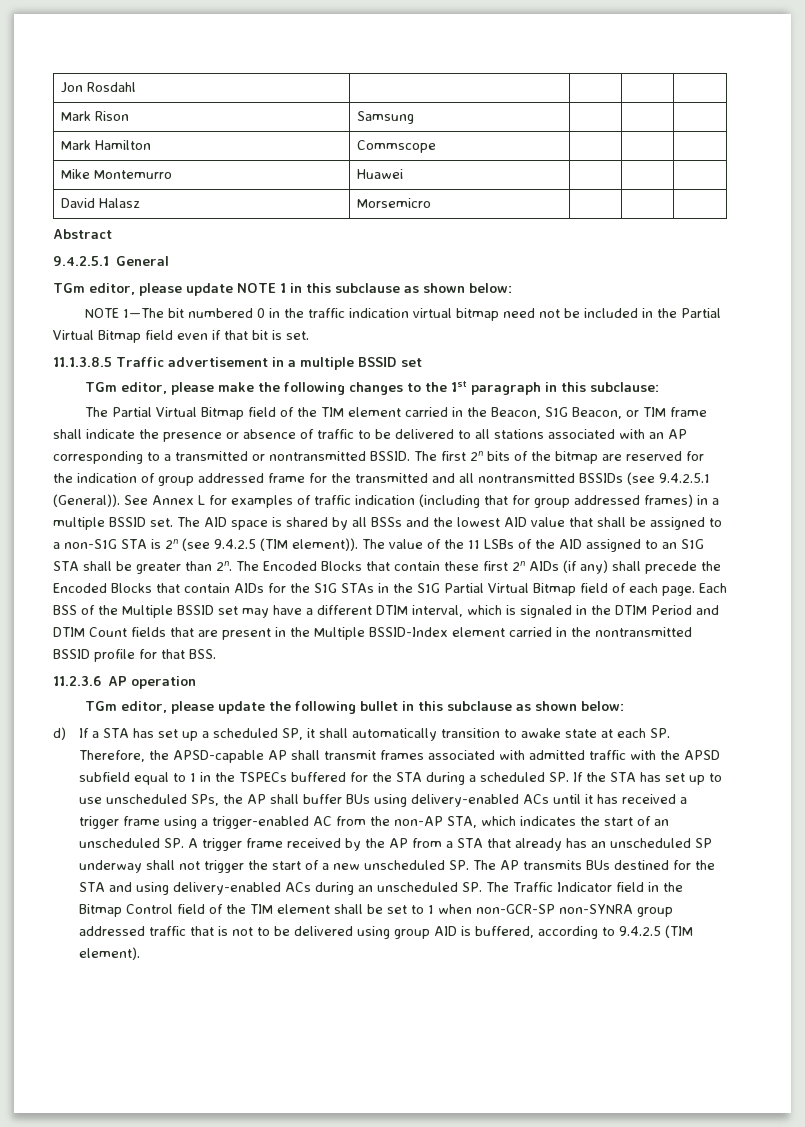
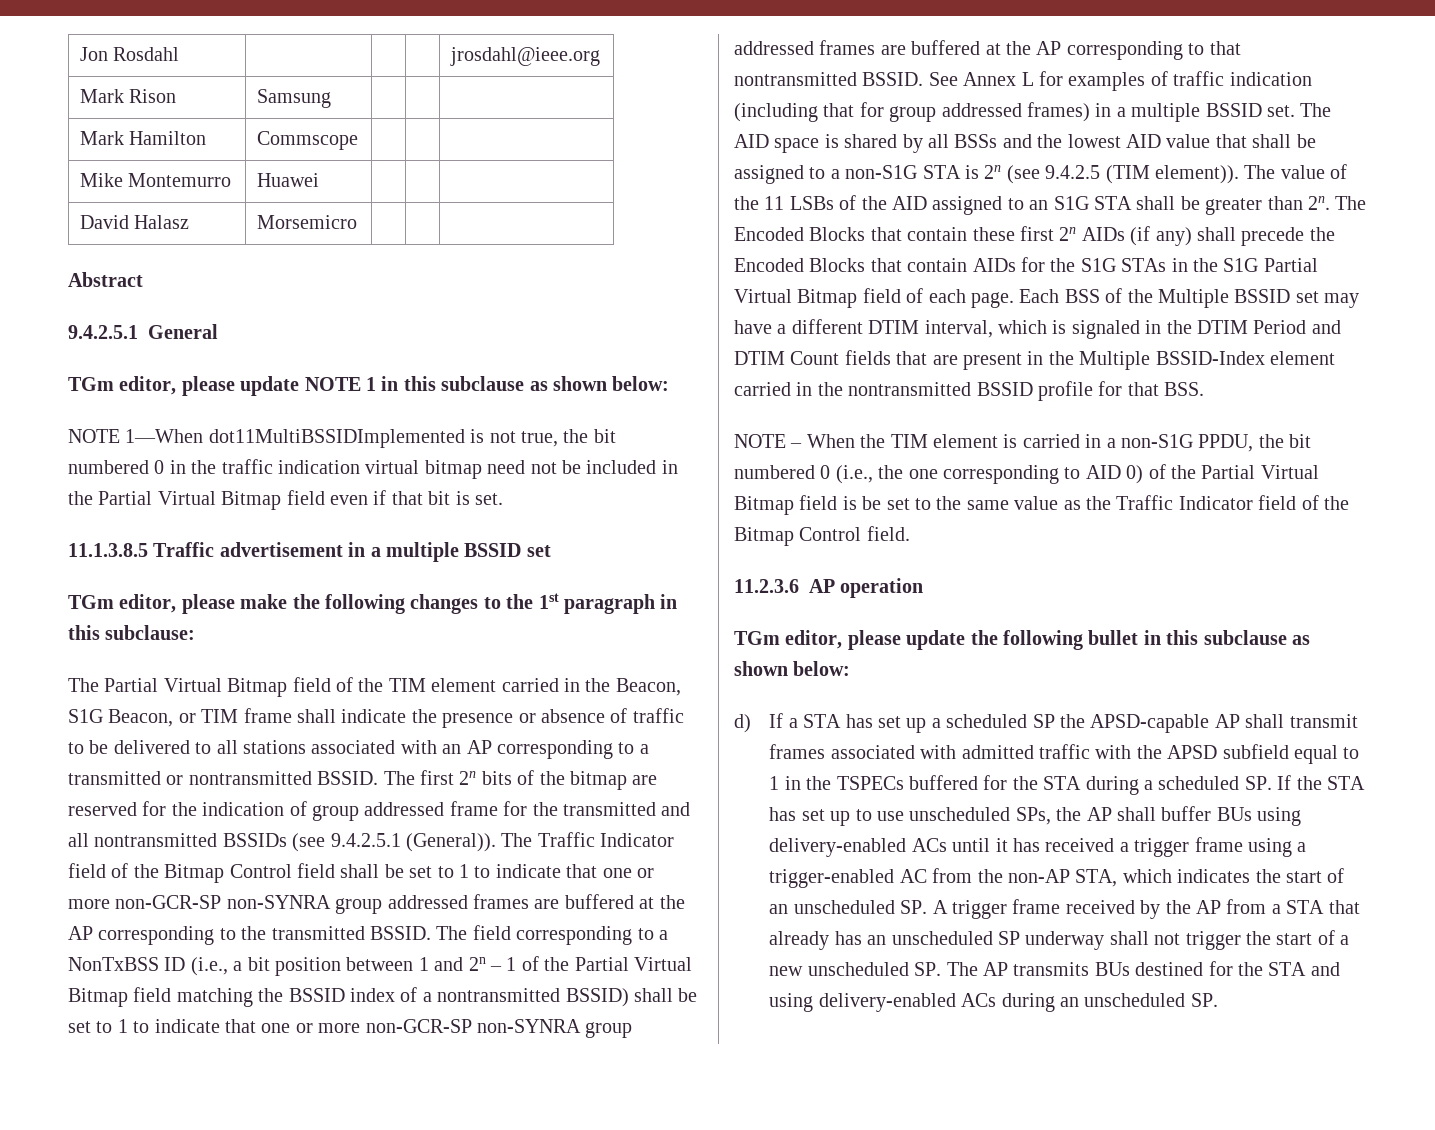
(136, 87) none -> [449,47,600,66] jrosdahl@ieee.org
[123,308,165,318] 1—The -> [125,429,589,448] 1—When dot11MultiBSSIDImplemented is not true, the
(120, 500) none -> [501,832,675,847] [68,863,654,883] [68,894,685,914] [68,925,668,945] [68,956,692,976] [68,987,698,1007] [68,1019,633,1038] [734,40,1241,60] [734,72,924,86] The Traffic Indicator field of the Bitmap Control field shall be set to 1 to indicate that one or more non-GCR-SP non-SYNRA group addressed frames are buffered at the AP corresponding to the transmitted BSSID. The field corresponding to a NonTxBSS ID (i.e., a bit position between 1 and 2n – 1 of the Partial Virtual Bitmap field matching the BSSID index of a nontransmitted BSSID) shall be set to 1 to indicate that one or more non-GCR-SP non-SYNRA group addressed frames are buffered at the AP corresponding to that nontransmitted BSSID.
(216, 654) none -> [734,434,1312,452] [734,464,1319,484] [734,495,1349,515] [734,526,910,546] // NOTE – When the TIM element is carried in a non-S1G PPDU, the bit numbered 0 (i.e., the one corresponding to AID 0) of the Partial Virtual Bitmap field is be set to the same value as the Traffic Indicator field of the Bitmap Control field.
[281,728,670,741] [78,750,145,762] SP, it shall automatically transition to awake state at each SP. Therefore, -> [1032,714,1055,728] SP
[485,882,683,892] [78,904,673,917] [78,925,693,939] [78,947,140,960] The Traffic Indicator field in the Bitmap Control field of the TIM element shall be set to 1 when non-GCR-SP non-SYNRA group addressed traffic that is not to be delivered using group AID is buffered, according to 9.4.2.5 (TIM element). -> (1218, 1000) none

